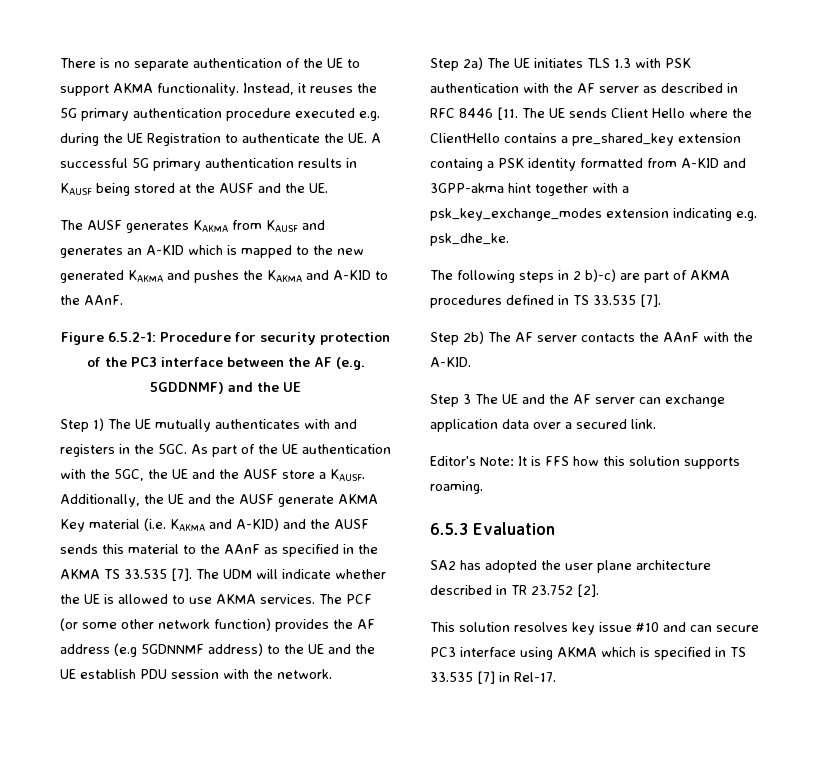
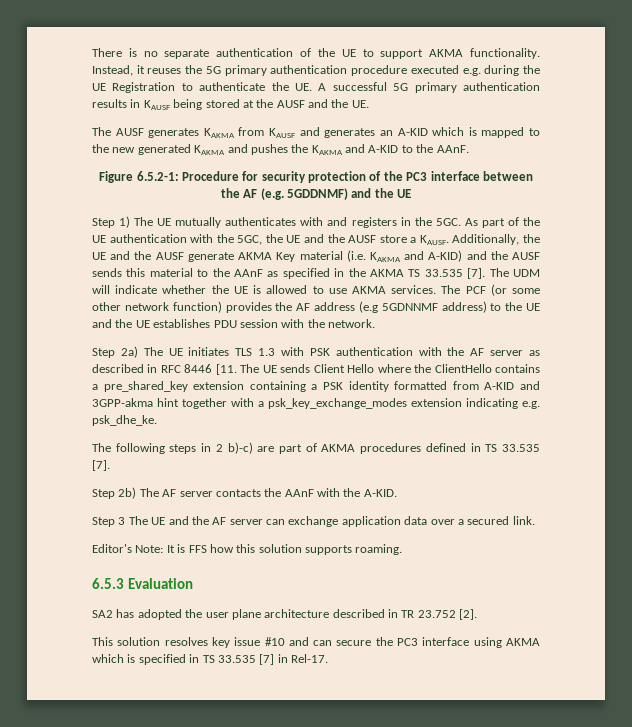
[80,669,136,679] establish -> [153,319,211,328] establishes
[430,158,483,171] containg -> [249,381,306,392] containing
(759, 628) none -> [375,637,393,646] the

